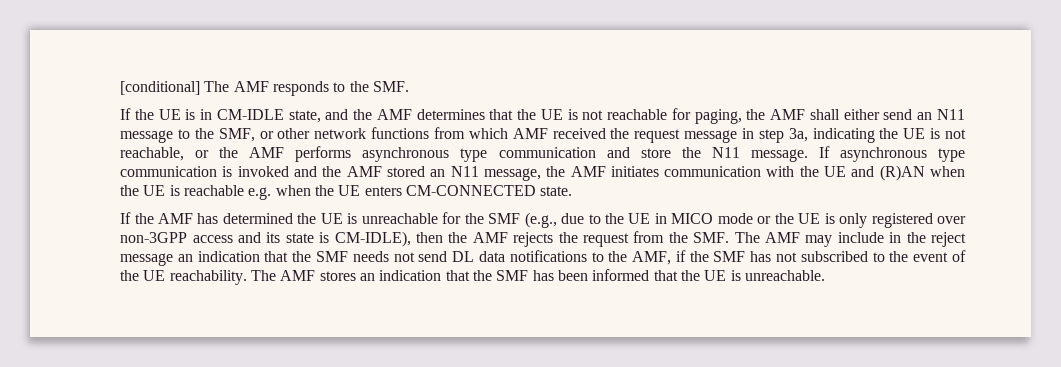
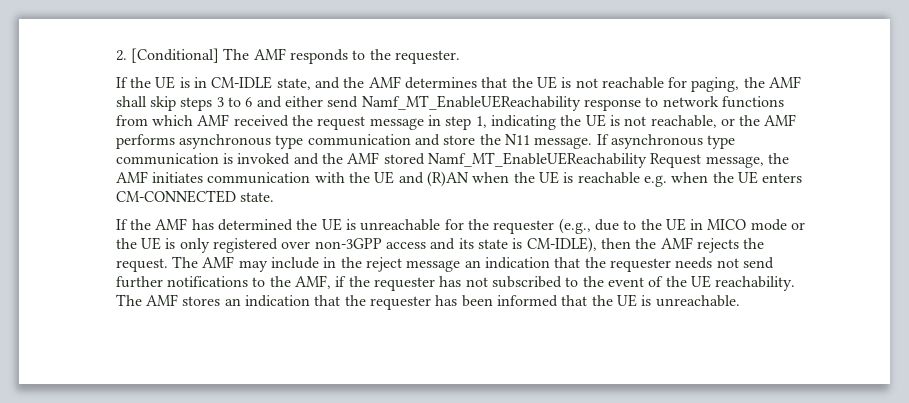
[120,81,201,95] [conditional] -> [115,48,220,63] 2. [Conditional]
[373,81,410,92] SMF. -> [394,50,460,64] requester.
[843,109,966,120] [120,128,311,143] either send an N11 message to the SMF, or other -> [150,95,659,111] skip steps 3 to 6 and either send Namf_MT_EnableUEReachability response to
[788,128,808,142] 3a, -> [475,116,487,128] 1,
[430,166,479,177] an N11 -> [427,152,702,168] Namf_MT_EnableUEReachability Request
[488,213,521,224] SMF -> [493,220,555,234] requester
[582,231,730,247] request from the SMF. -> [115,258,168,272] request.
[316,251,349,262] SMF -> [609,258,671,272] requester
[452,251,505,262] DL data -> [115,276,163,288] further
[713,251,746,262] SMF -> [373,277,435,291] requester
[496,270,529,281] SMF -> [369,296,431,310] requester

